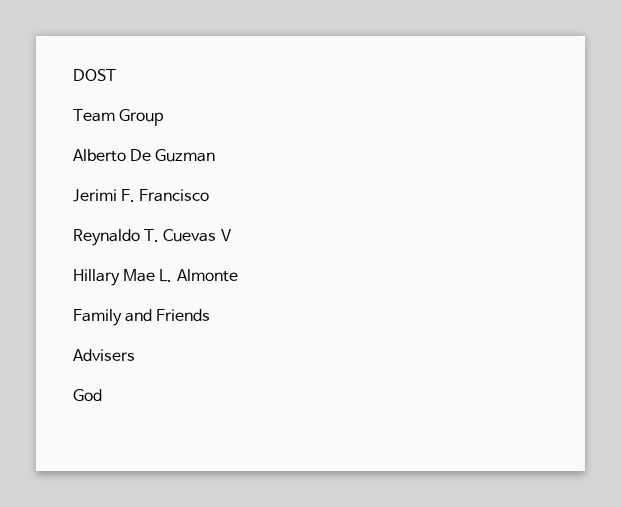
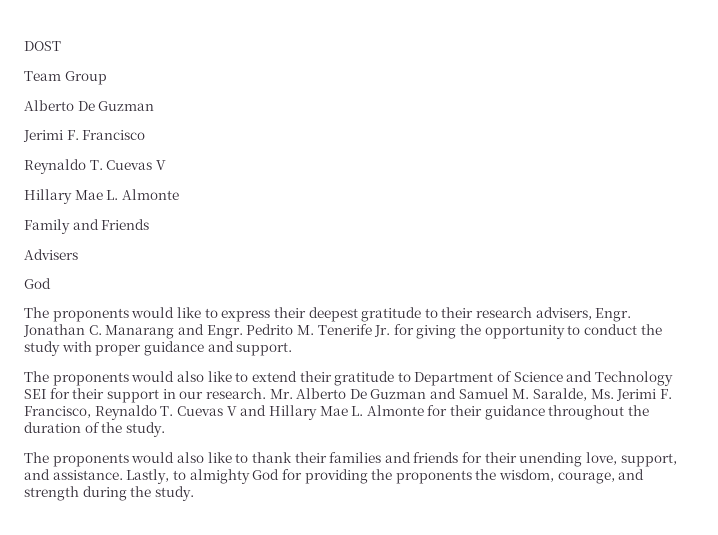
(102, 395) none -> [24,307,632,322] [23,324,662,339] [24,341,293,356] [24,371,674,386] [24,388,672,403] [24,405,650,420] [24,422,165,437] [24,452,677,467] [24,469,645,484] [24,486,194,501] // The proponents would like to express their deepest gratitude to their research advisers, Engr. Jonathan C. Manarang and Engr. Pedrito M. Tenerife Jr. for giving the opportunity to conduct the study with proper guidance and support. // The proponents would also like to extend their gratitude to Department of Science and Technology SEI for their support in our research. Mr. Alberto De Guzman and Samuel M. Saralde, Ms. Jerimi F. Francisco, Reynaldo T. Cuevas V and Hillary Mae L. Almonte for their guidance throughout the duration of the study. // The proponents would also like to thank their families and friends for their unending love, support, and assistance. Lastly, to almighty God for providing the proponents the wisdom, courage, and strength during the study.

